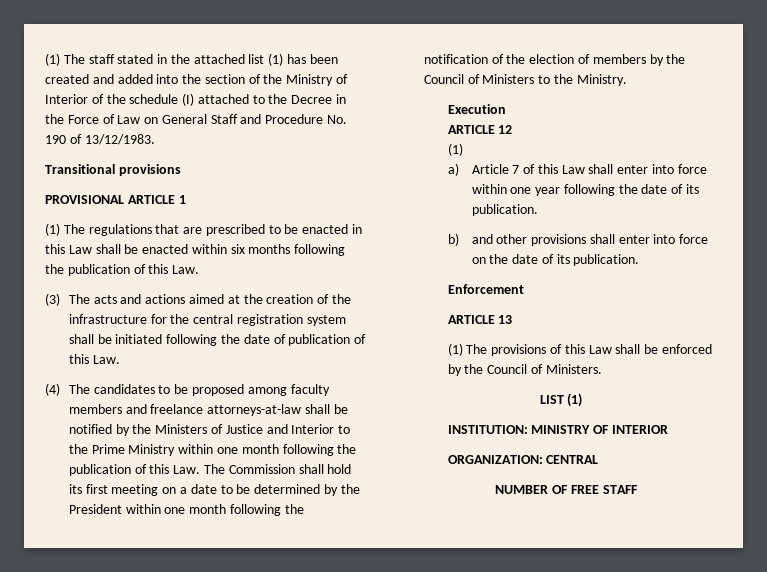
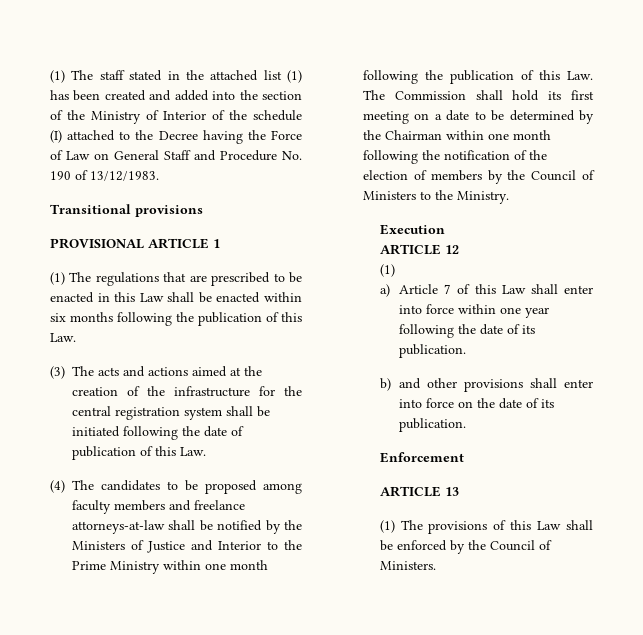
[336,94,347,104] in -> [202,130,243,144] having
[68,504,122,514] President -> [385,130,442,140] Chairman
[539,393,583,407] [447,425,669,434] [447,455,599,464] [495,485,638,494] // LIST (1) // INSTITUTION: MINISTRY OF INTERIOR // ORGANIZATION: CENTRAL // NUMBER OF FREE STAFF -> (436, 565) none

